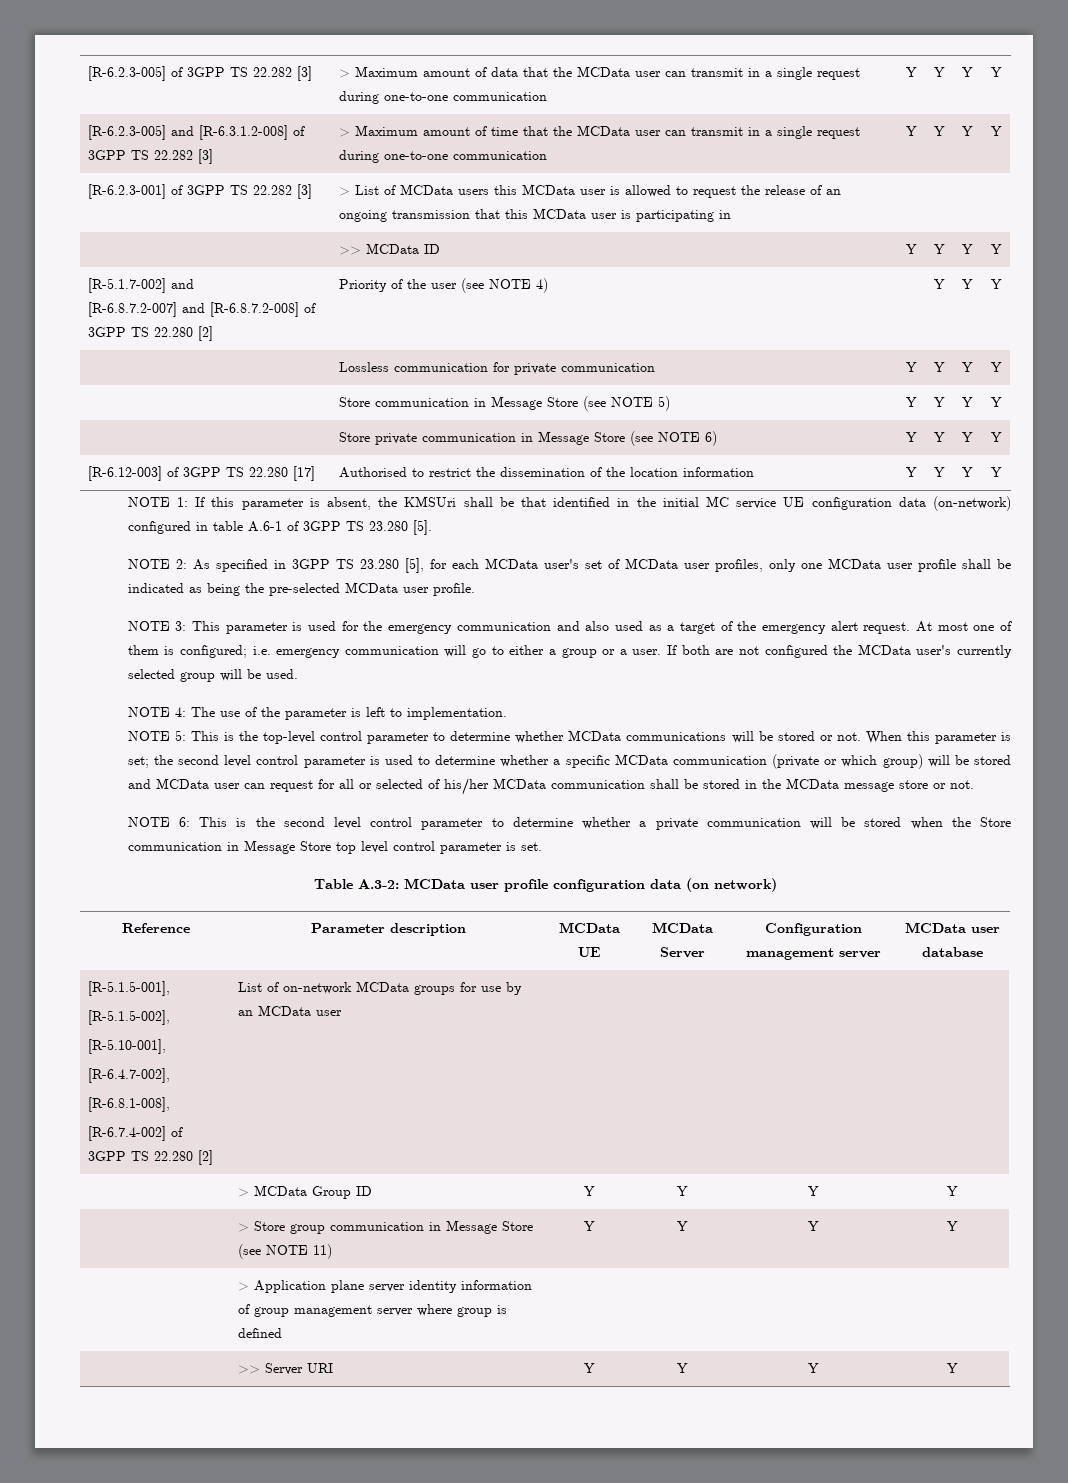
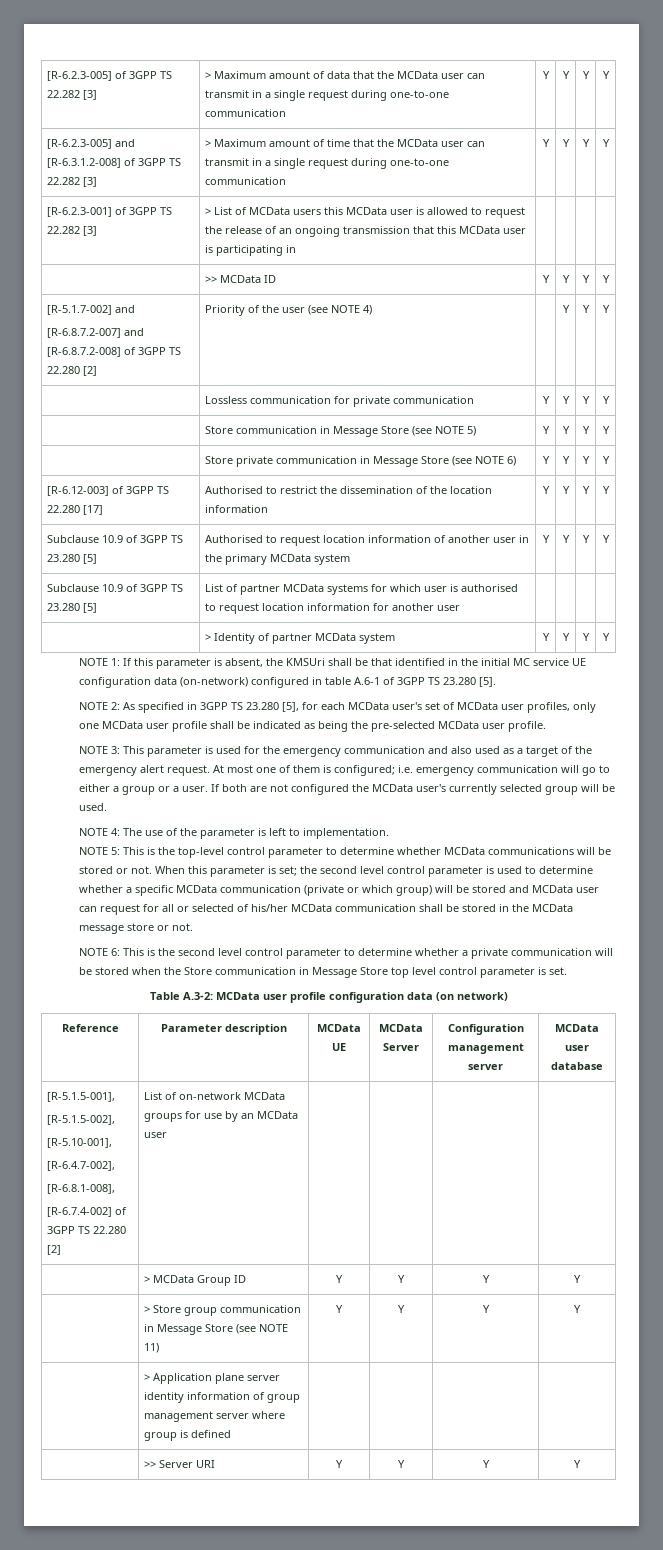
(1002, 472) none -> [47,535,184,543] [47,554,98,564] [205,535,530,546] [205,554,351,565] [542,535,550,543] [562,535,570,543] [582,535,590,543] [602,535,610,543] [47,584,184,592] [47,603,98,613] [205,584,519,595] [205,603,461,614] [205,633,396,644] [542,633,550,641] [562,633,570,641] [582,633,590,641] [602,633,610,641] // Subclause 10.9 of 3GPP TS 23.280 [5] | Authorised to request location information of another user in the primary MCData system | Y | Y | Y | Y // Subclause 10.9 of 3GPP TS 23.280 [5] | List of partner MCData systems for which user is authorised to request location information for another user | | | | // | > Identity of partner MCData system | Y | Y | Y | Y

